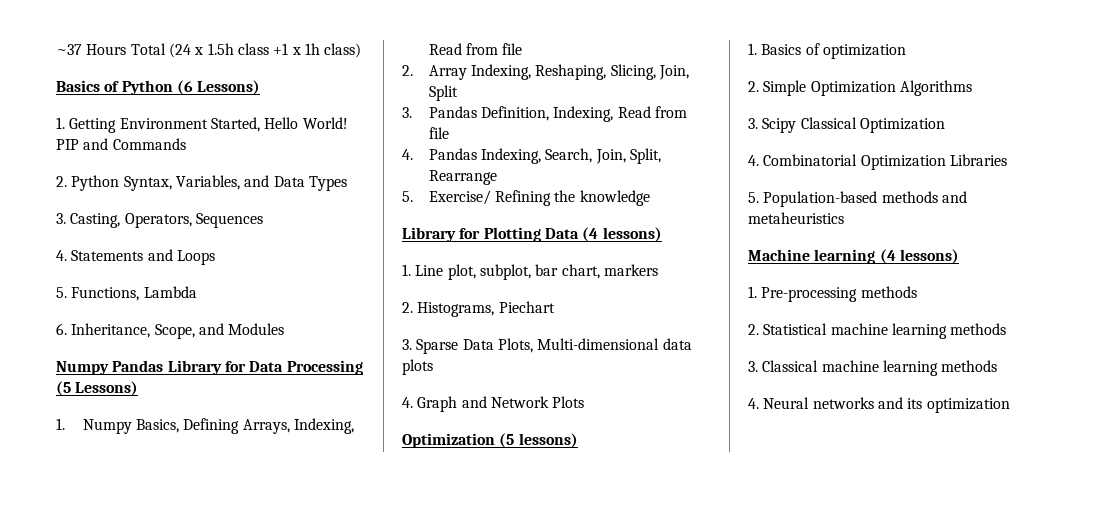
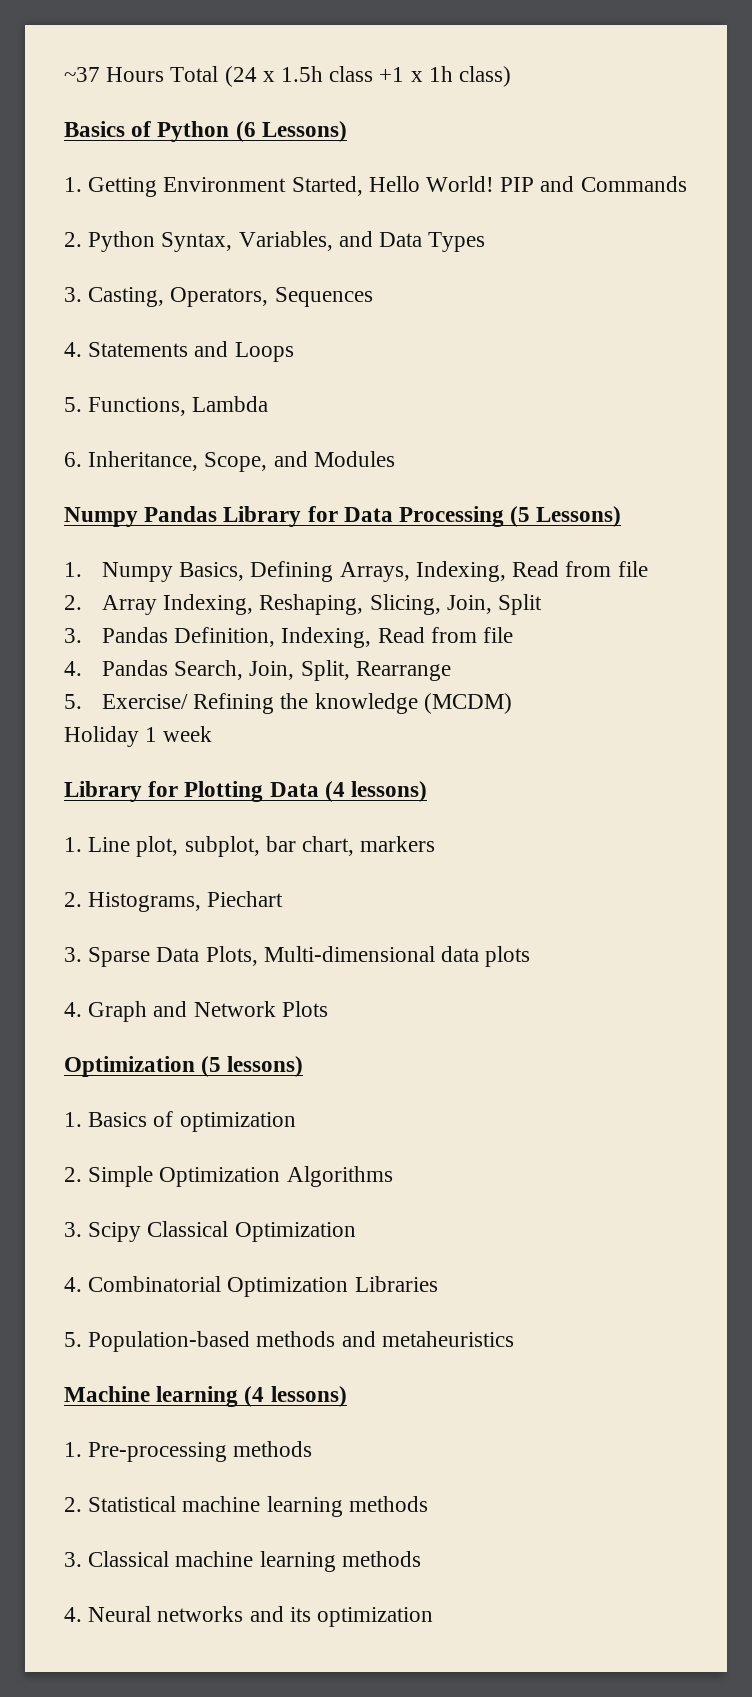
[481,148,542,164] Indexing, -> (169, 668) none
(650, 198) none -> [423,693,512,714] [64,726,213,747] (MCDM) // Holiday 1 week

